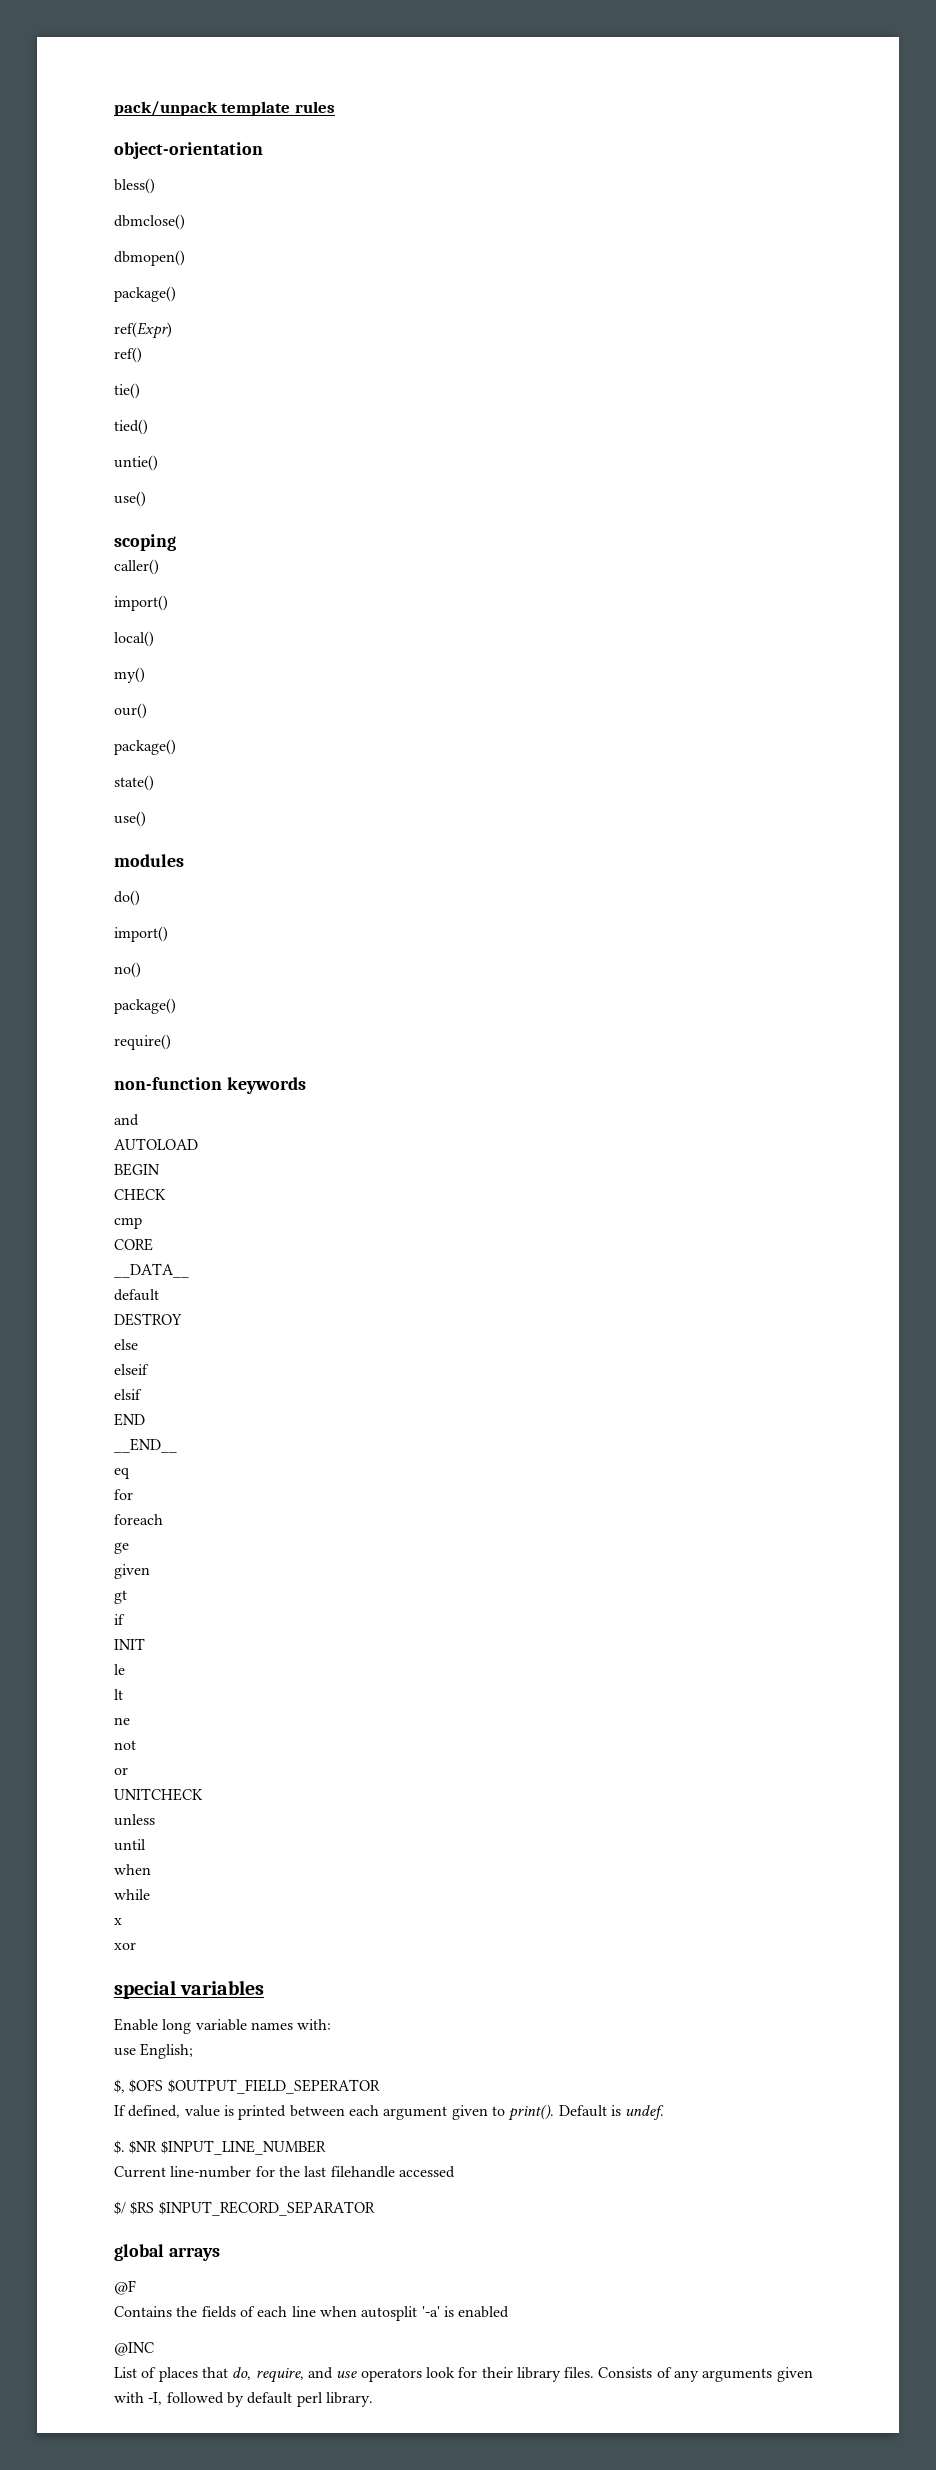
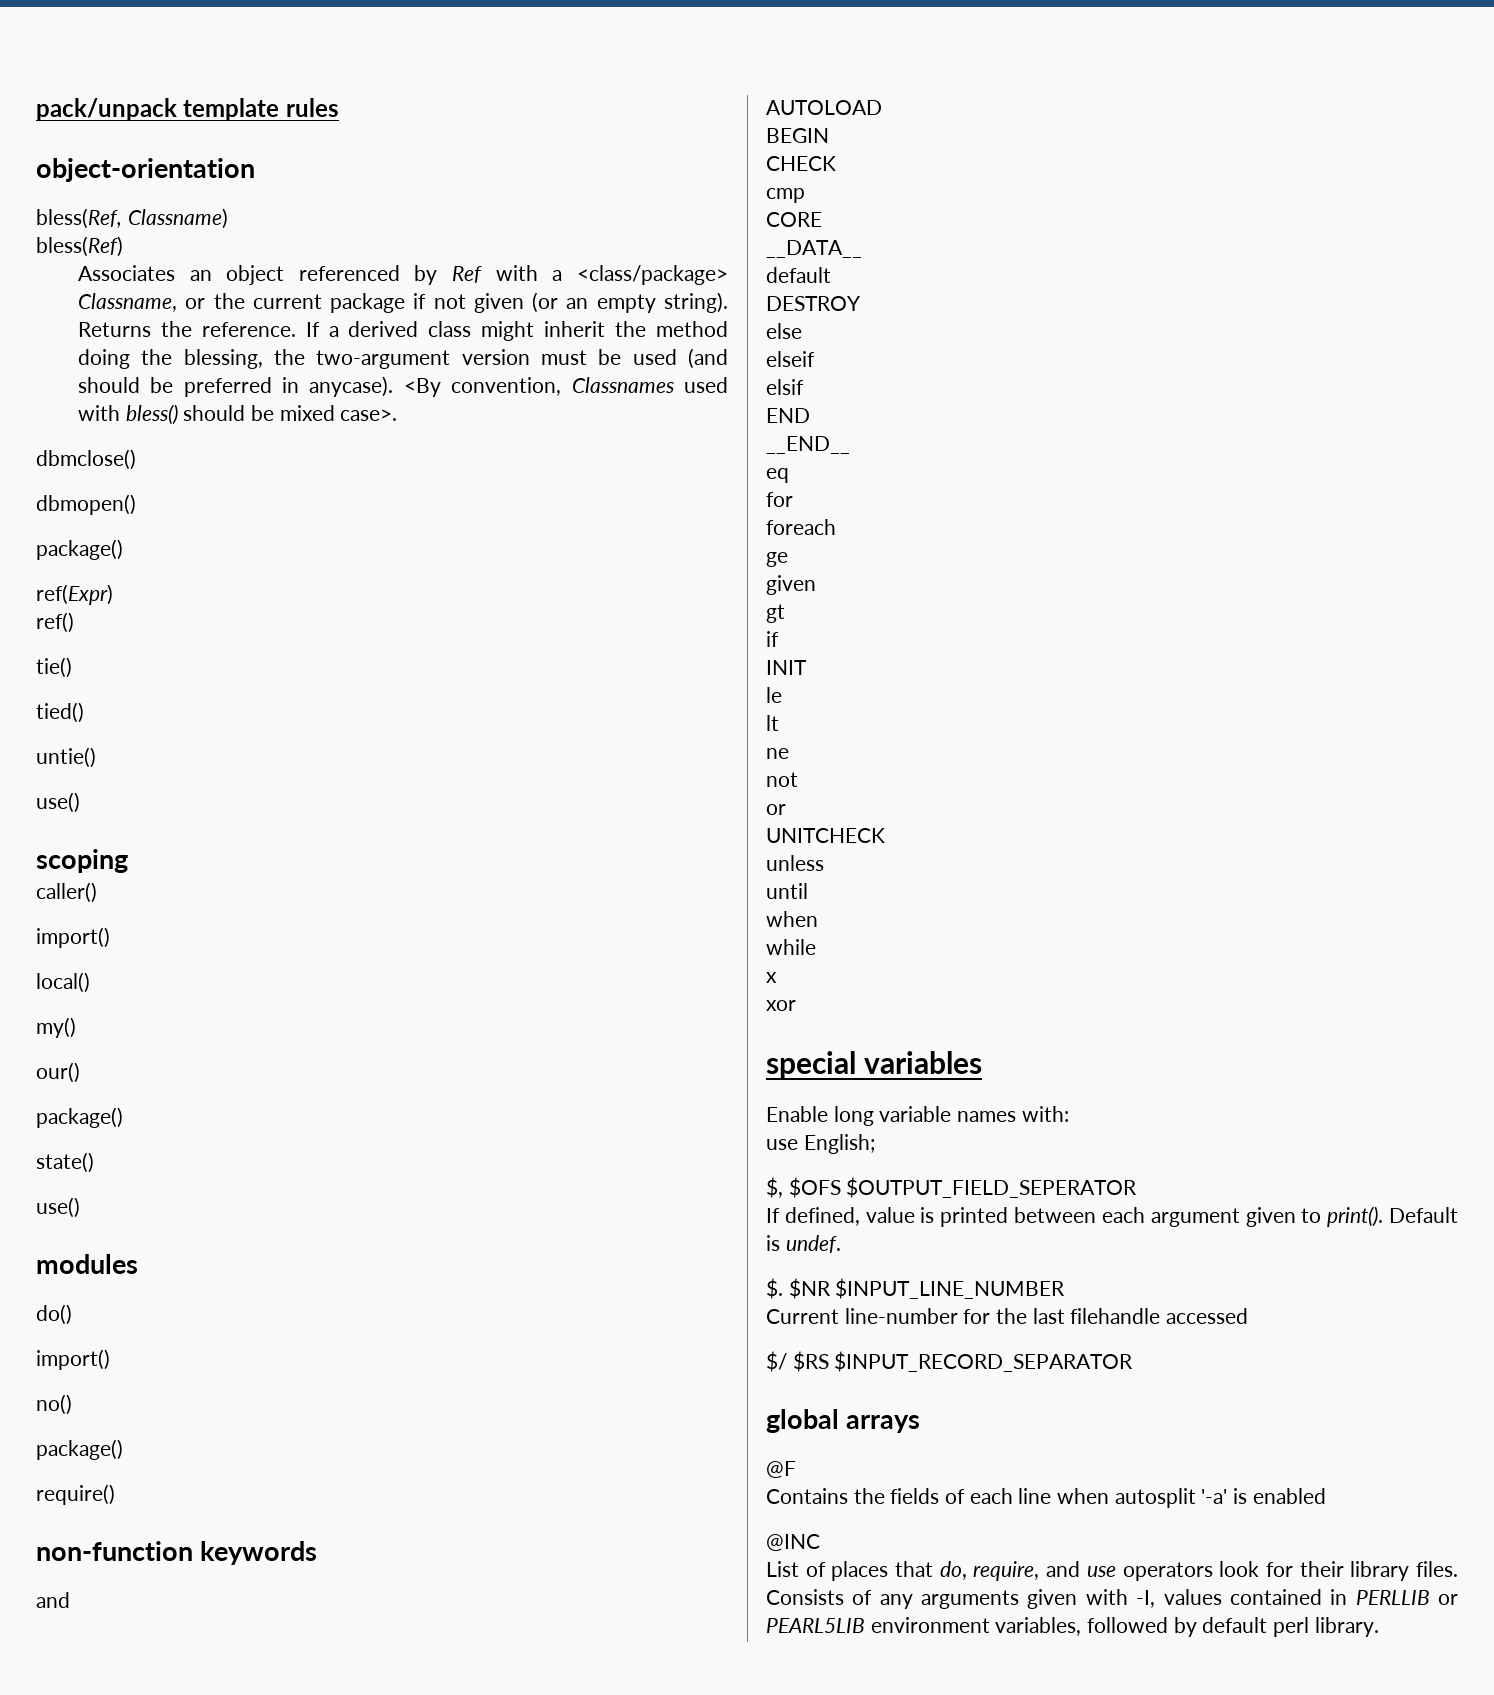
[114,178,155,194] bless() -> [36,208,228,229] [36,236,123,257] [77,265,728,285] [77,292,728,313] [77,321,728,341] [77,348,729,369] [77,376,728,397] [77,404,398,425] bless(Ref, Classname) // bless(Ref) // Associates an object referenced by Ref with a <class/package> Classname, or the current package if not given (or an empty string). Returns the reference. If a derived class might inherit the method doing the blessing, the two-argument version must be used (and should be preferred in anycase). <By convention, Classnames used with bless() should be mixed case>.
(163, 2398) none -> [1163,1589,1458,1605] [766,1617,1082,1636] values contained in PERLLIB or PEARL5LIB environment variables,

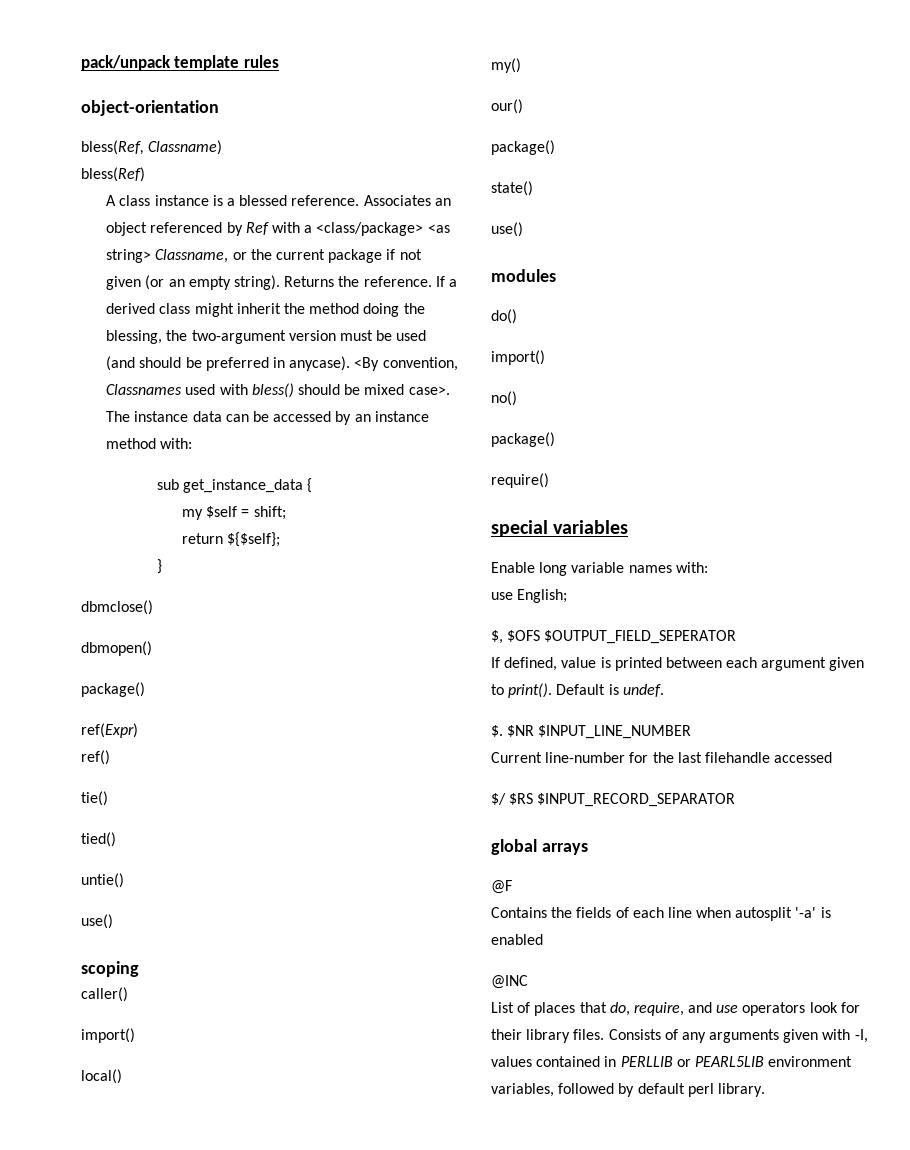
(123, 246) none -> [106,195,360,206] A class instance is a blessed reference.
(728, 275) none -> [427,224,450,233] [106,249,152,263] <as string>
(398, 415) none -> [106,411,429,425] [106,438,193,449] [156,478,313,493] [181,506,286,520] [181,532,281,547] [156,559,162,574] The instance data can be accessed by an instance method with: // sub get_instance_data { // my $self = shift; // return ${$self}; // }
[36,1541,318,1565] [36,1592,70,1608] [766,100,882,115] [766,128,829,143] [766,156,836,171] [766,188,805,203] [766,212,822,227] [766,240,862,258] [766,267,831,283] [766,296,861,311] [766,323,802,339] [766,351,815,367] [766,379,804,395] [766,408,810,423] [766,436,850,454] [766,468,789,483] [766,492,793,507] [766,519,836,535] [766,552,788,567] [766,575,816,595] [766,604,785,623] [766,631,779,647] [766,660,807,675] [766,687,782,703] [766,715,779,731] [766,748,789,759] [766,772,798,787] [766,804,786,815] [766,828,885,843] [766,855,824,871] [766,883,808,899] [766,911,818,927] [766,939,816,955] [766,972,777,983] [766,1000,796,1011] // non-function keywords // and // AUTOLOAD // BEGIN // CHECK // cmp // CORE // __DATA__ // default // DESTROY // else // elseif // elsif // END // __END__ // eq // for // foreach // ge // given // gt // if // INIT // le // lt // ne // not // or // UNITCHECK // unless // until // when // while // x // xor -> (549, 480) none

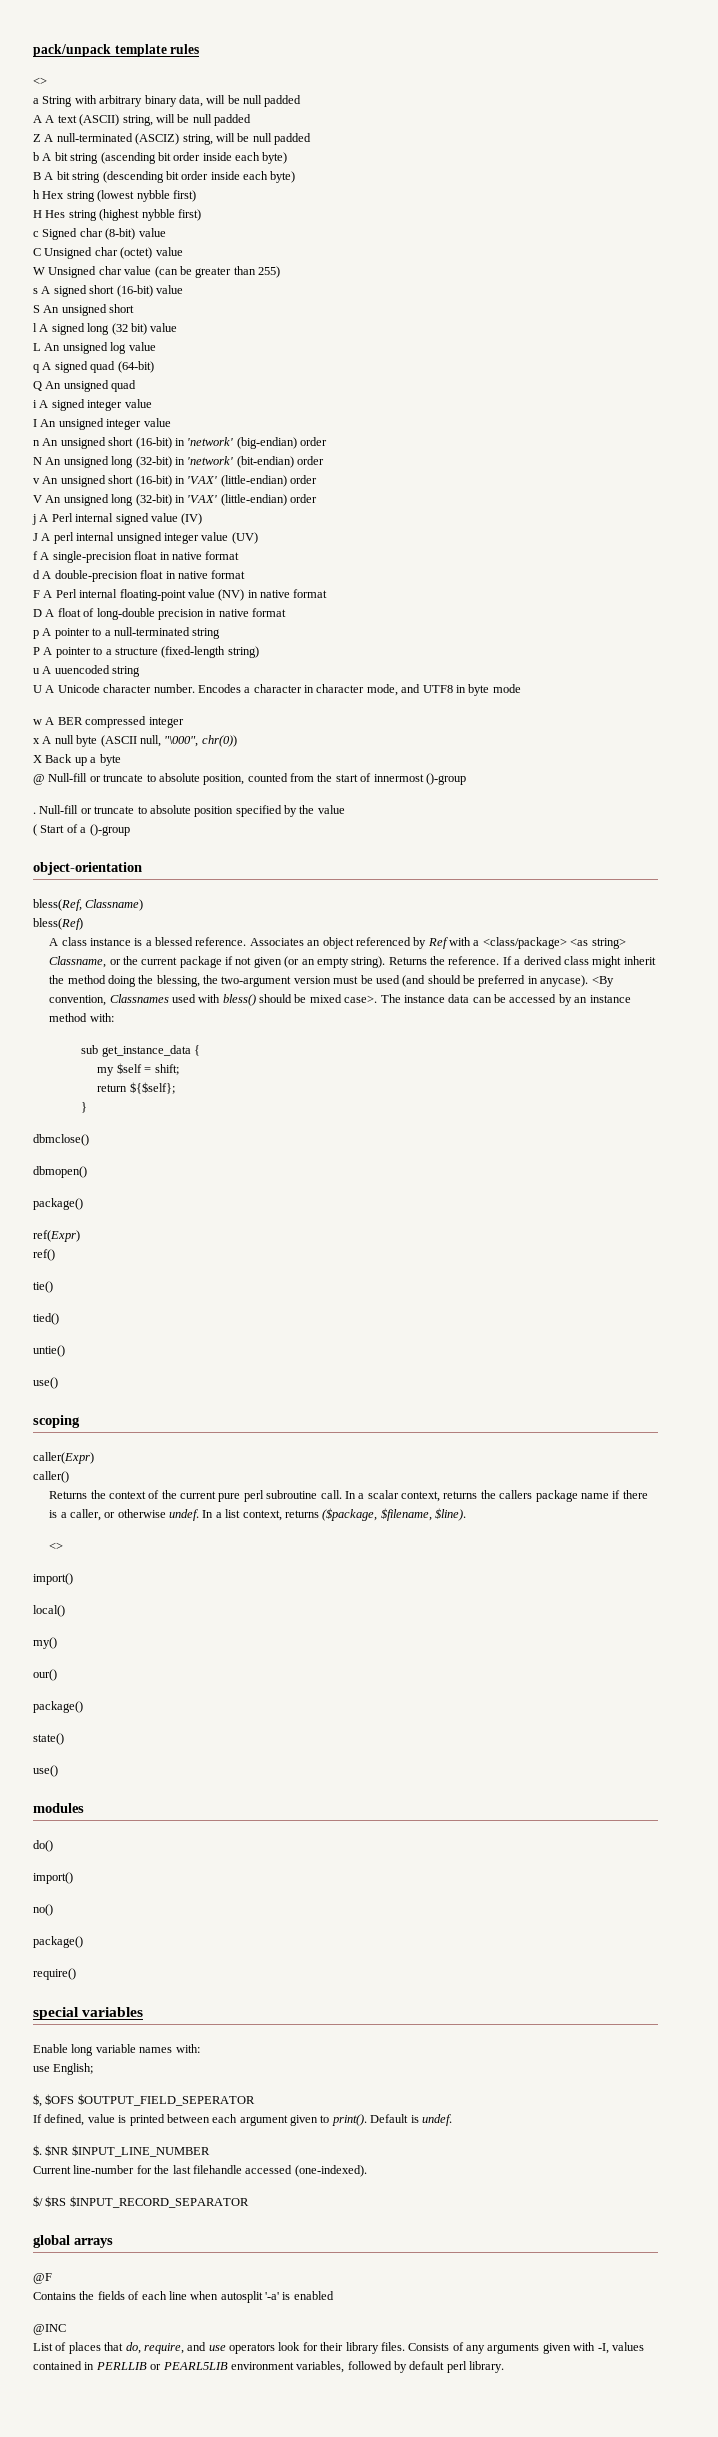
(279, 61) none -> [33,77,47,85] [33,95,302,107] [33,114,251,126] [33,133,311,145] [33,152,288,164] [33,171,296,183] [33,190,196,202] [33,209,201,221] [33,228,166,240] [33,247,183,259] [33,266,280,278] [33,285,183,297] [33,304,135,316] [33,323,178,335] [33,342,156,354] [33,361,154,373] [33,380,137,392] [33,399,152,411] [33,418,171,430] [33,437,327,449] [33,456,324,468] [33,475,317,487] [33,494,317,506] [32,513,203,525] [33,532,258,544] [33,551,240,563] [33,570,246,582] [33,589,328,601] [33,608,286,620] [33,627,221,639] [33,646,259,658] [33,665,141,677] [33,684,521,696] [33,716,184,728] [33,735,237,747] [33,754,121,766] [33,773,466,785] [33,805,345,817] [33,824,130,836] // <> // a String with arbitrary binary data, will be null padded // A A text (ASCII) string, will be null padded // Z A null-terminated (ASCIZ) string, will be null padded // b A bit string (ascending bit order inside each byte) // B A bit string (descending bit order inside each byte) // h Hex string (lowest nybble first) // H Hes string (highest nybble first) // c Signed char (8-bit) value // C Unsigned char (octet) value // W Unsigned char value (can be greater than 255) // s A signed short (16-bit) value // S An unsigned short // l A signed long (32 bit) value // L An unsigned log value // q A signed quad (64-bit) // Q An unsigned quad // i A signed integer value // I An unsigned integer value // n An unsigned short (16-bit) in 'network' (big-endian) order // N An unsigned long (32-bit) in 'network' (bit-endian) order // v An unsigned short (16-bit) in 'VAX' (little-endian) order // V An unsigned long (32-bit) in 'VAX' (little-endian) order // j A Perl internal signed value (IV) // J A perl internal unsigned integer value (UV) // f A single-precision float in native format // d A double-precision float in native format // F A Perl internal floating-point value (NV) in native format // D A float of long-double precision in native format // p A pointer to a null-terminated string // P A pointer to a structure (fixed-length string) // u A uuencoded string // U A Unicode character number. Encodes a character in character mode, and UTF8 in byte mode // w A BER compressed integer // x A null byte (ASCII null, "\000", chr(0)) // X Back up a byte // @ Null-fill or truncate to absolute position, counted from the start of innermost ()-group // . Null-fill or truncate to absolute position specified by the value // ( Start of a ()-group
(139, 969) none -> [33,1452,94,1464] // caller(Expr)
(128, 994) none -> [49,1490,648,1502] [49,1508,466,1521] [49,1542,64,1550] // Returns the context of the current pure perl subroutine call. In a scalar context, returns the callers package name if there is a caller, or otherwise undef. In a list context, returns ($package, $filename, $line). // <>
(833, 757) none -> [294,2165,367,2177] (one-indexed).

